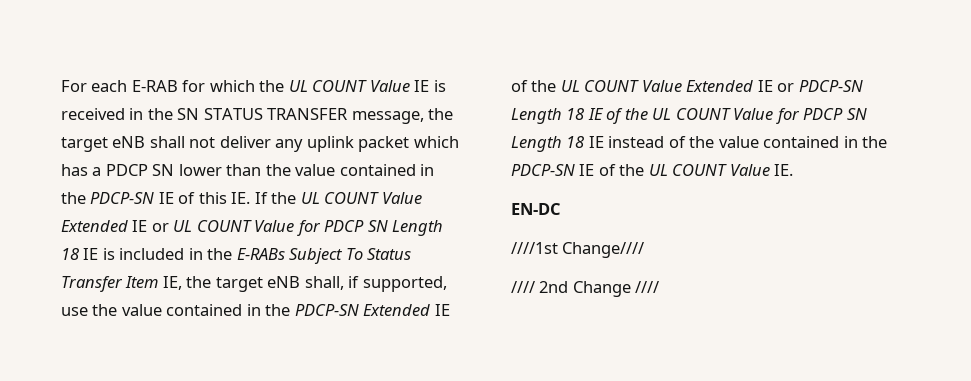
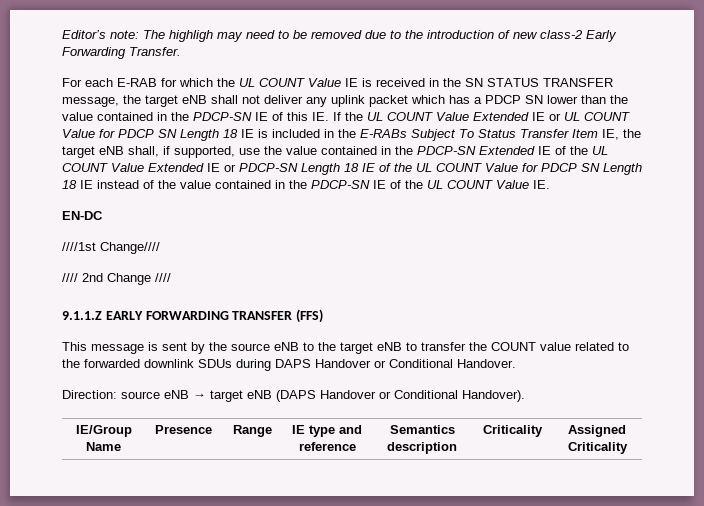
(61, 86) none -> [62,30,617,42] [62,47,181,59] Editor’s note: The highligh may need to be removed due to the introduction of new class-2 Early Forwarding Transfer. //
(660, 287) none -> [62,309,324,323] [62,342,629,354] [62,359,516,371] [62,390,525,402] [75,425,132,437] [86,442,121,451] [155,425,212,434] [233,425,272,437] [292,425,362,437] [298,442,356,451] [389,425,455,434] [387,442,457,454] [483,425,543,437] [568,425,626,437] [567,442,628,454] // 9.1.1.Z EARLY FORWARDING TRANSFER (FFS) // This message is sent by the source eNB to the target eNB to transfer the COUNT value related to the forwarded downlink SDUs during DAPS Handover or Conditional Handover. // Direction: source eNB → target eNB (DAPS Handover or Conditional Handover). // IE/Group Name | Presence | Range | IE type and reference | Semantics description | Criticality | Assigned Criticality

